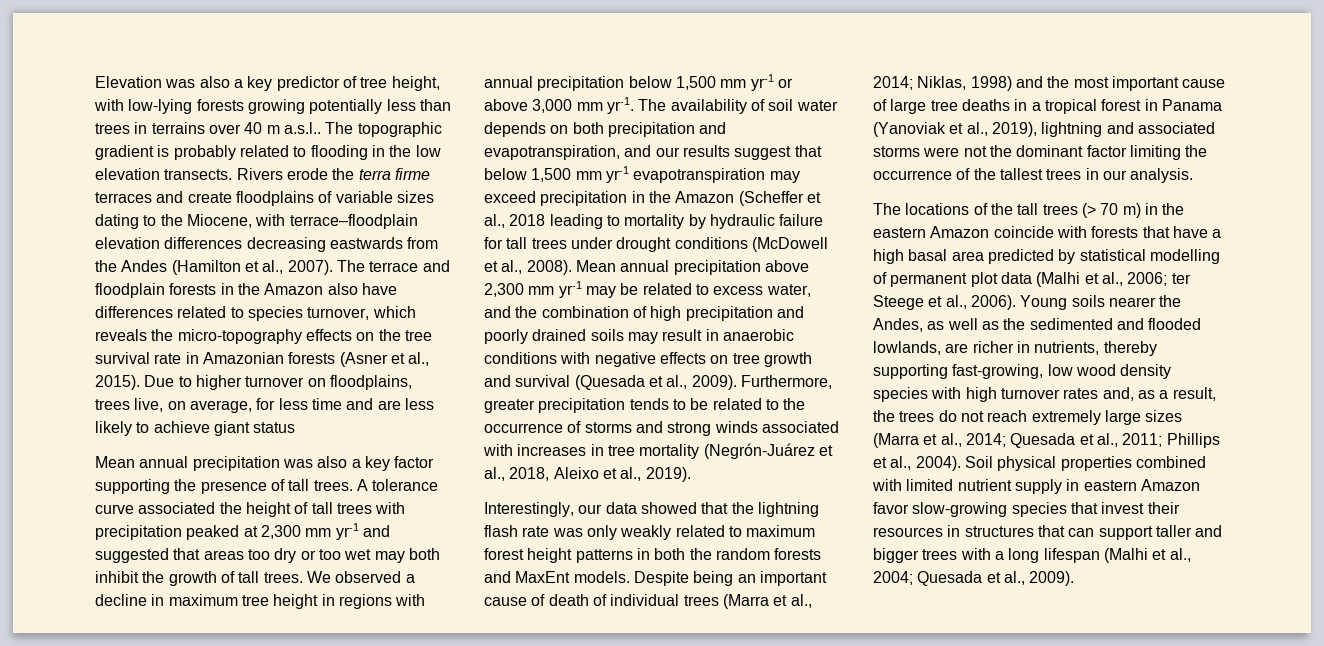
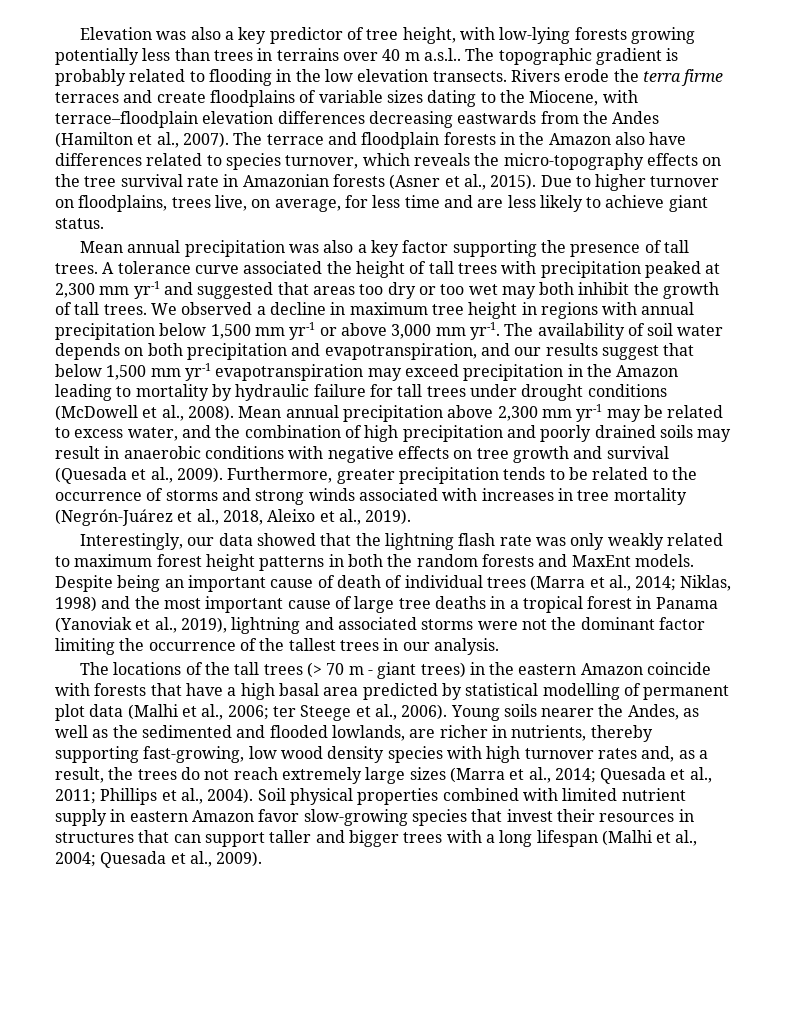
[253,422,296,433] status -> [55,218,104,229] status.
[738,191,821,206] [484,214,546,228] (Scheffer et al., 2018 -> (679, 371) none
[1122,203,1141,218] m) -> [348,662,466,679] m - giant trees)

